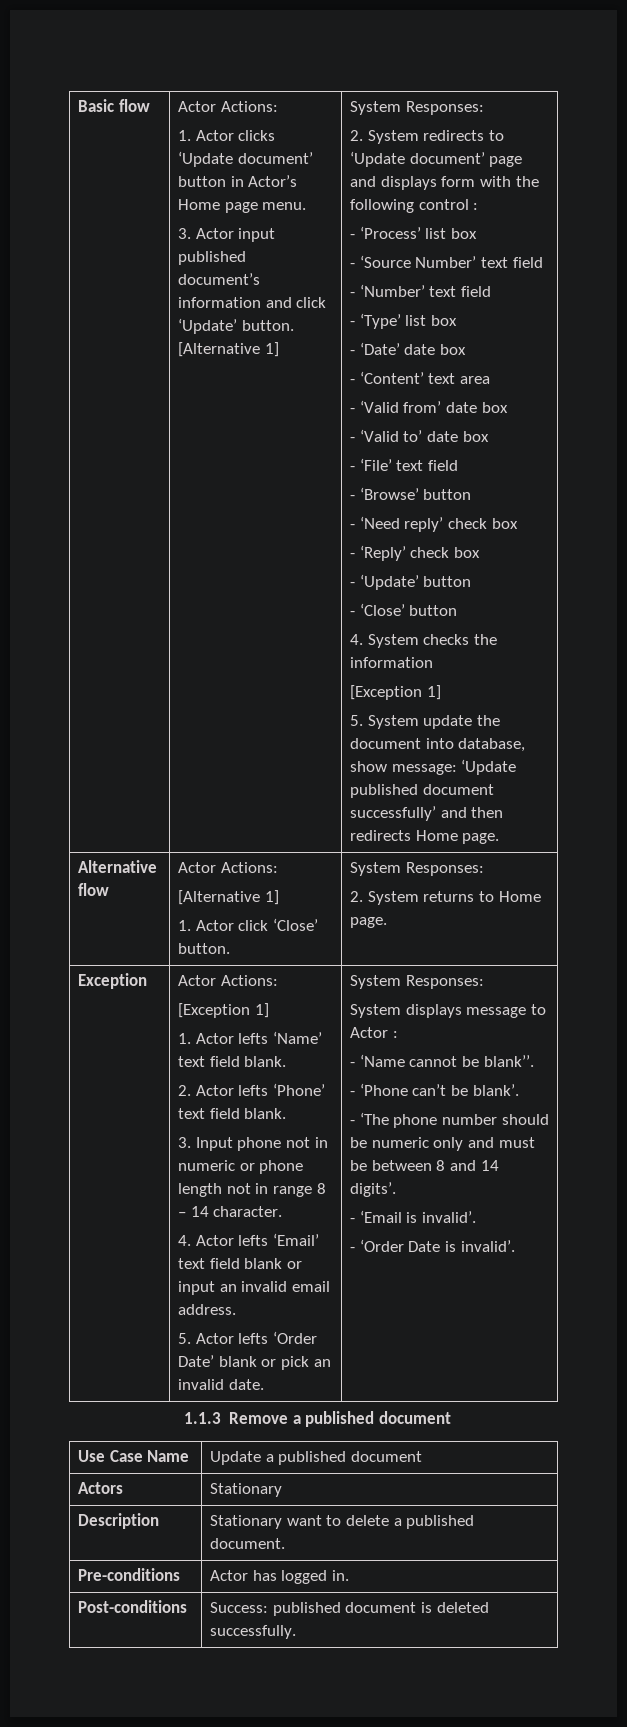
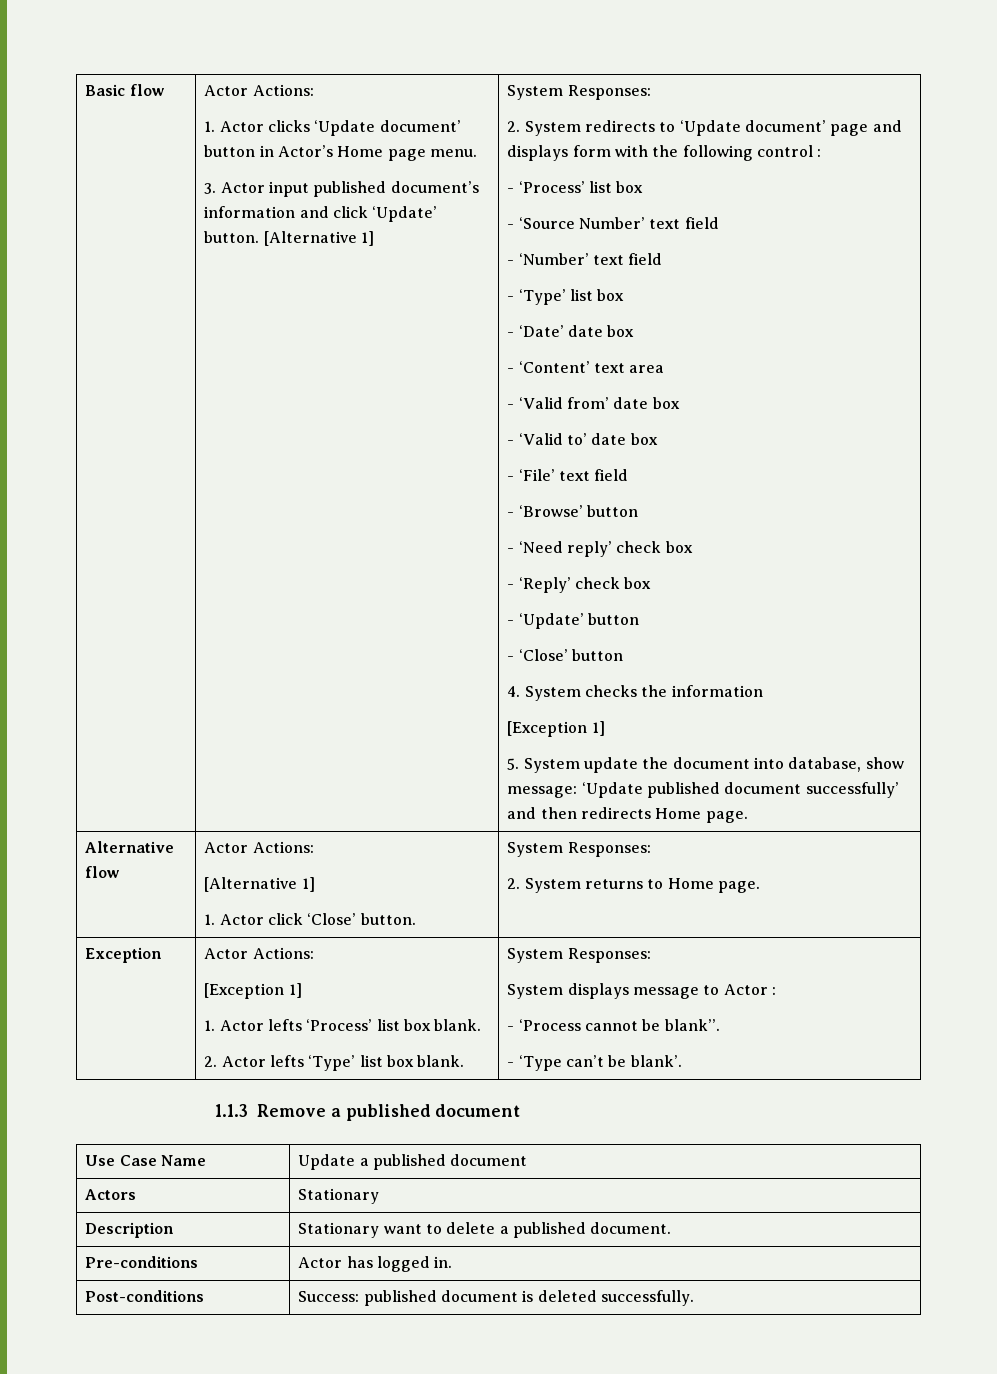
[273,1031,323,1044] [178,1056,240,1067] ‘Name’ text field -> [306,1019,431,1031] ‘Process’ list box
[273,1083,326,1096] [178,1108,287,1119] [178,1137,328,1151] [178,1160,304,1174] [178,1183,326,1197] [178,1206,283,1217] [178,1233,320,1246] [178,1258,303,1269] [178,1281,331,1295] [178,1304,237,1315] [178,1331,318,1344] [178,1355,331,1370] [178,1379,264,1390] ‘Phone’ text field blank. // 3. Input phone not in numeric or phone length not in range 8 – 14 character. // 4. Actor lefts ‘Email’ text field blank or input an invalid email address. // 5. Actor lefts ‘Order Date’ blank or pick an invalid date. -> [308,1055,465,1071] ‘Type’ list box blank.
[359,1054,405,1067] ‘Name -> [518,1019,581,1031] ‘Process
[359,1083,408,1096] ‘Phone -> [518,1055,562,1071] ‘Type
[350,1112,549,1128] [350,1137,535,1151] [350,1160,499,1171] [350,1182,397,1197] [350,1210,477,1223] [350,1239,515,1252] // - ‘The phone number should be numeric only and must be between 8 and 14 digits’. // - ‘Email is invalid’. // - ‘Order Date is invalid’. -> (682, 1061) none

